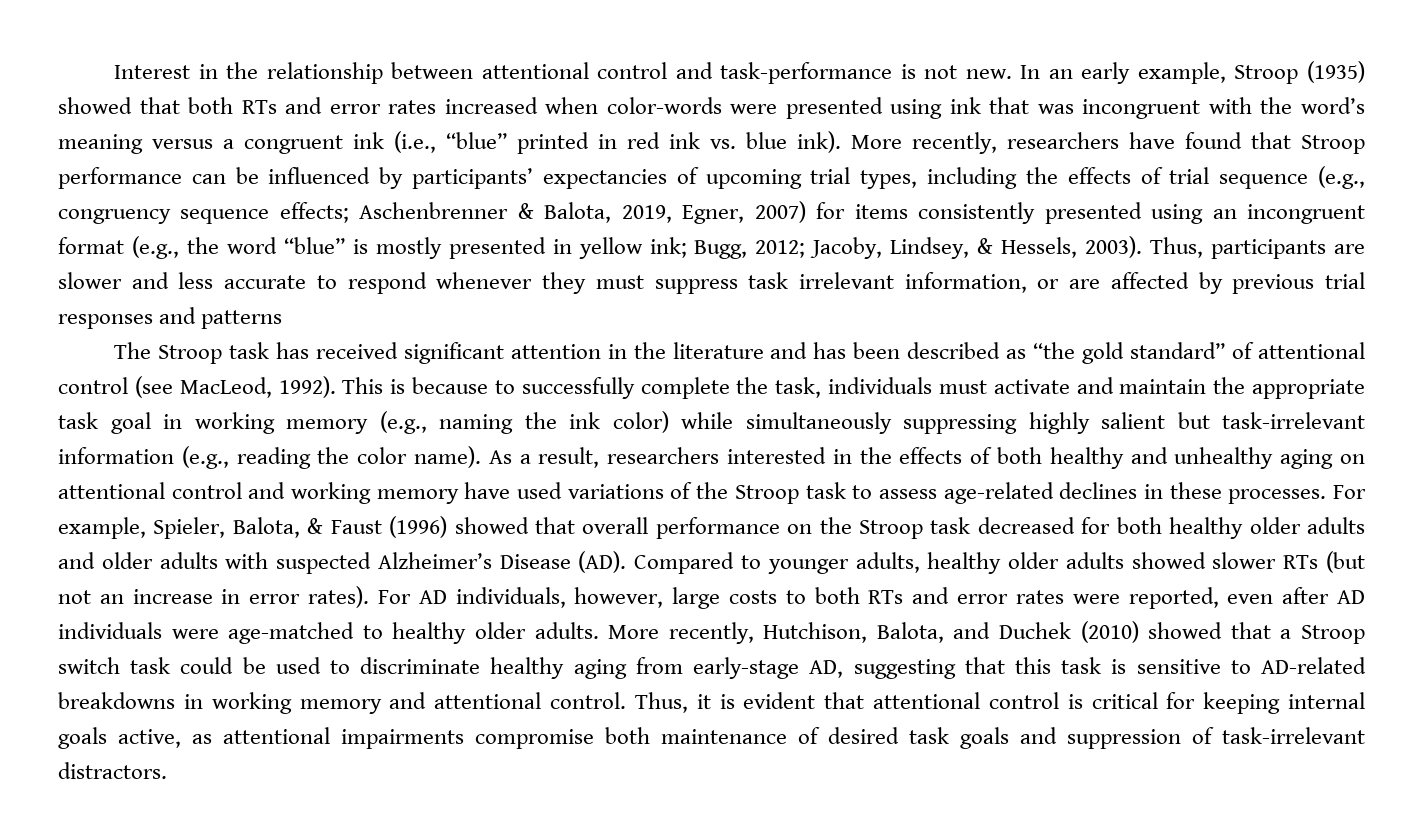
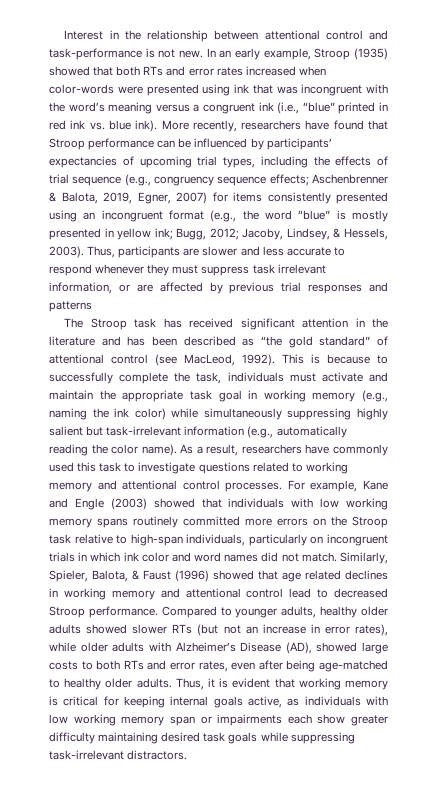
(229, 457) none -> [276,426,347,438] automatically
[727,447,1365,469] [58,482,1367,504] [58,517,146,539] interested in the effects of both healthy and unhealthy aging on attentional control and working memory have used variations of the Stroop task to assess age-related declines in these processes. For example, -> [305,444,388,456] [49,462,348,474] [49,480,388,492] [49,498,388,510] [49,516,388,528] [49,534,388,546] [49,552,388,564] have commonly used this task to investigate questions related to working memory and attentional control processes. For example, Kane and Engle (2003) showed that individuals with low working memory spans routinely committed more errors on the Stroop task relative to high-span individuals, particularly on incongruent trials in which ink color and word names did not match. Similarly,
[582,517,1366,539] [58,551,627,574] overall performance on the Stroop task decreased for both healthy older adults and older adults with suspected Alzheimer’s Disease (AD). -> [282,570,388,582] [49,588,388,600] [49,606,158,618] age related declines in working memory and attentional control lead to decreased Stroop performance.
[308,586,664,608] rates). For AD individuals, however, -> [355,624,388,636] [49,642,358,654] rates), while older adults with Alzheimer’s Disease (AD), showed
[1015,587,1366,609] [58,622,219,639] rates were reported, even after AD individuals were -> [198,660,316,672] rates, even after being
[608,621,1365,644] [58,657,1366,679] [58,692,626,714] More recently, Hutchison, Balota, and Duchek (2010) showed that a Stroop switch task could be used to discriminate healthy aging from early-stage AD, suggesting that this task is sensitive to AD-related breakdowns in working memory and attentional control. -> (172, 683) none
[873,692,1059,709] attentional control -> [298,678,388,690] working memory
[223,727,1214,749] attentional impairments compromise both maintenance of desired task goals and suppression of -> [304,696,388,706] [49,714,388,726] [49,732,355,744] individuals with low working memory span or impairments each show greater difficulty maintaining desired task goals while suppressing

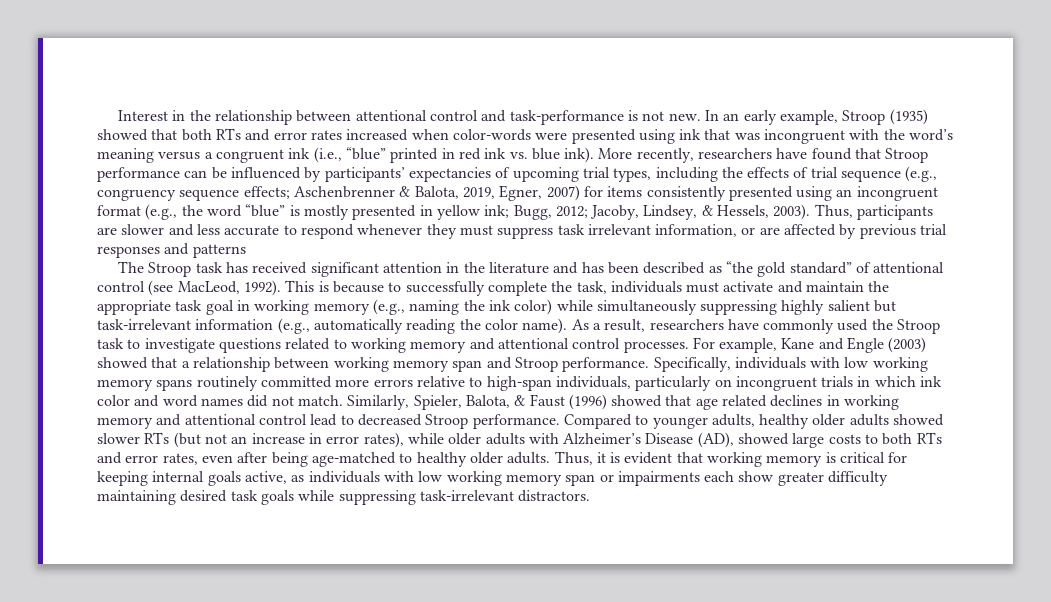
[77,462,97,472] this -> [871,319,941,334] the Stroop
(222, 503) none -> [181,357,731,372] a relationship between working memory span and Stroop performance. Specifically,
[313,516,388,528] [49,534,71,544] on the Stroop task -> (413, 383) none

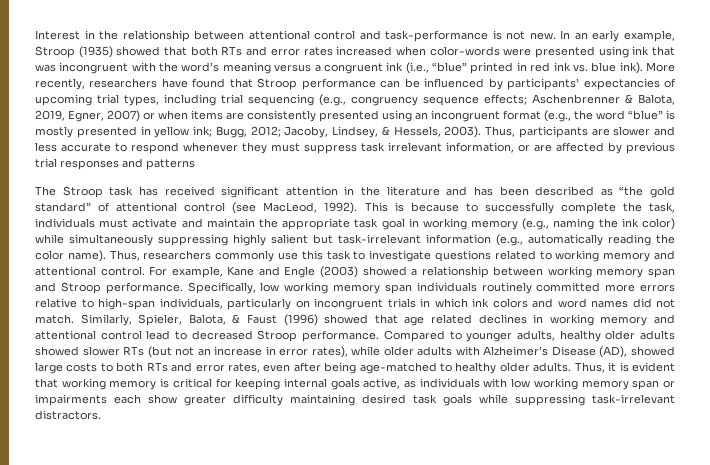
[721,167,902,182] the effects of trial sequence -> [221,94,314,106] trial sequencing
[583,186,643,197] for items -> [143,110,244,120] or when items are
[571,319,941,334] As a result, researchers have commonly used the Stroop -> [109,250,323,262] Thus, researchers commonly use this
[572,338,689,353] control processes. -> [100,266,145,276] control.
[151,357,178,368] that -> (407, 271) none
[734,357,928,372] [97,379,193,391] individuals with low working memory spans -> [260,282,477,294] low working memory span individuals
[97,395,130,406] color -> [492,298,528,308] colors

